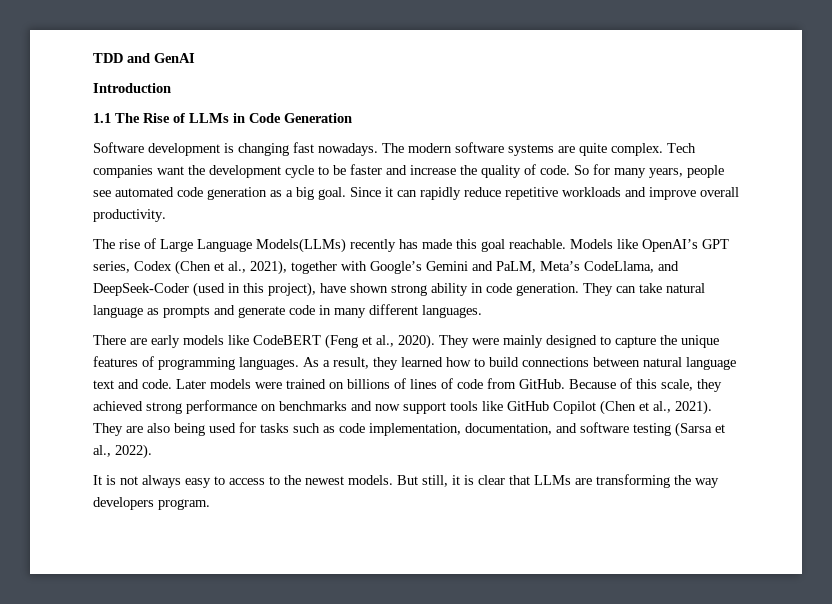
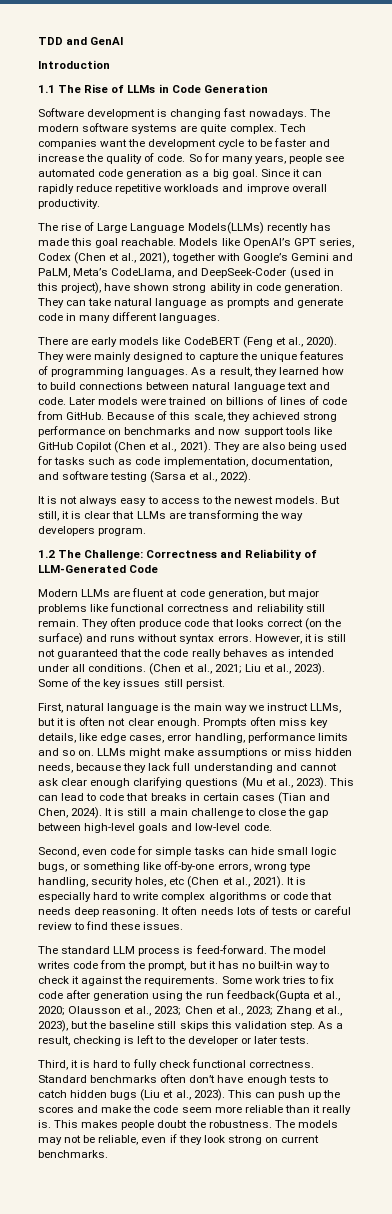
(210, 504) none -> [38,549,317,560] [38,565,159,573] [38,588,319,599] [38,603,325,614] [38,618,341,630] [38,633,346,645] [38,649,334,659] [38,663,326,675] [38,678,225,689] [38,703,341,713] [38,717,329,728] [38,732,348,743] [38,748,352,758] [38,762,337,773] [38,777,354,789] [38,792,331,804] [38,807,329,819] [38,823,272,833] [38,846,336,857] [38,861,310,872] [38,876,306,888] [38,892,332,902] [38,906,352,917] [38,921,184,930] [38,945,326,956] [38,960,330,971] [38,975,334,986] [38,990,340,1002] [38,1006,343,1016] [38,1020,344,1032] [38,1035,309,1046] [38,1059,314,1070] [38,1074,328,1085] [38,1089,341,1101] [38,1105,352,1115] [38,1120,338,1130] [38,1134,320,1145] [38,1150,108,1158] // 1.2 The Challenge: Correctness and Reliability of LLM-Generated Code // Modern LLMs are fluent at code generation, but major problems like functional correctness and reliability still remain. They often produce code that looks correct (on the surface) and runs without syntax errors. However, it is still not guaranteed that the code really behaves as intended under all conditions. (Chen et al., 2021; Liu et al., 2023). Some of the key issues still persist. // First, natural language is the main way we instruct LLMs, but it is often not clear enough. Prompts often miss key details, like edge cases, error handling, performance limits and so on. LLMs might make assumptions or miss hidden needs, because they lack full understanding and cannot ask clear enough clarifying questions (Mu et al., 2023). This can lead to code that breaks in certain cases (Tian and Chen, 2024). It is still a main challenge to close the gap between high-level goals and low-level code. // Second, even code for simple tasks can hide small logic bugs, or something like off-by-one errors, wrong type handling, security holes, etc (Chen et al., 2021). It is especially hard to write complex algorithms or code that needs deep reasoning. It often needs lots of tests or careful review to find these issues. // The standard LLM process is feed-forward. The model writes code from the prompt, but it has no built-in way to check it against the requirements. Some work tries to fix code after generation using the run feedback(Gupta et al., 2020; Olausson et al., 2023; Chen et al., 2023; Zhang et al., 2023), but the baseline still skips this validation step. As a result, checking is left to the developer or later tests. // Third, it is hard to fully check functional correctness. Standard benchmarks often don’t have enough tests to catch hidden bugs (Liu et al., 2023). This can push up the scores and make the code seem more reliable than it really is. This makes people doubt the robustness. The models may not be reliable, even if they look strong on current benchmarks.

